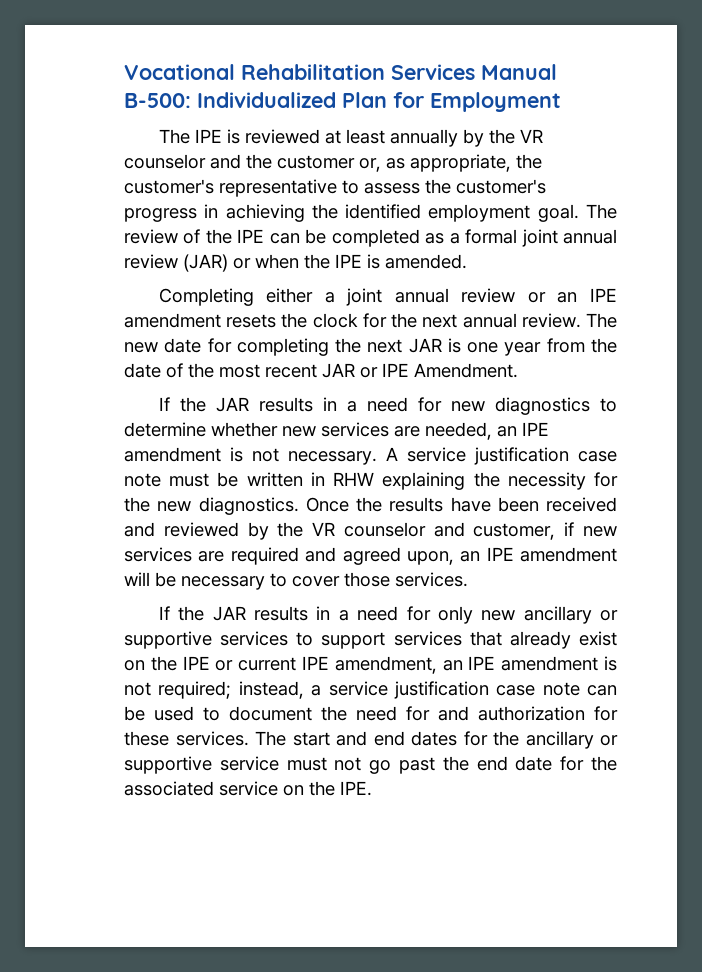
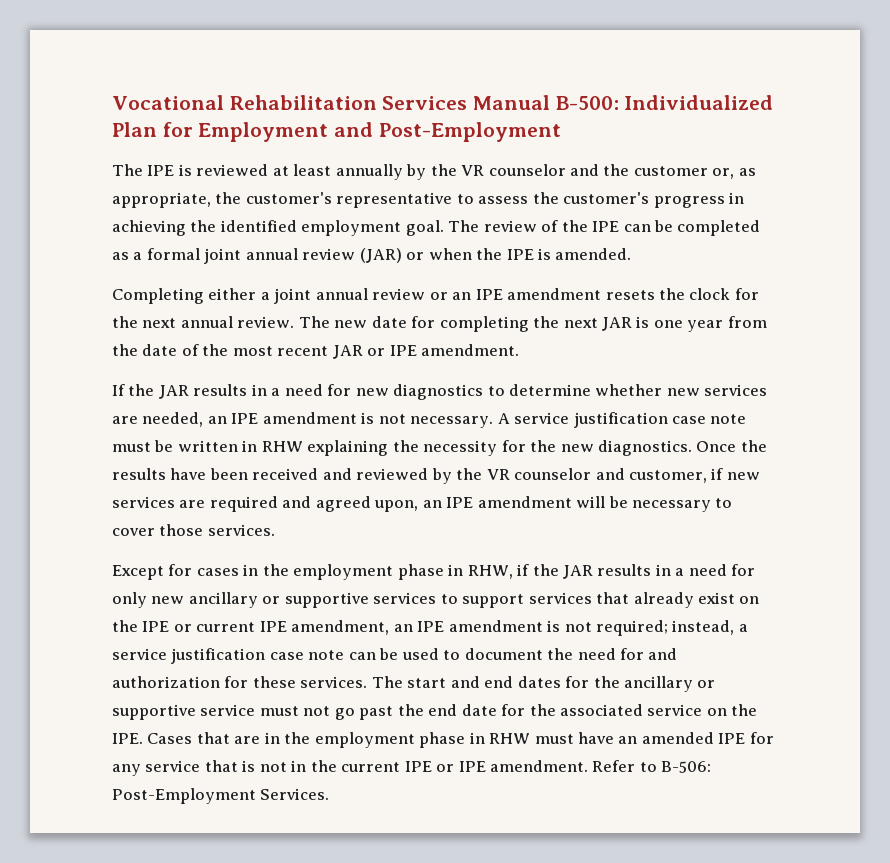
(561, 102) none -> [334,122,561,142] and Post-Employment
[414,363,518,378] Amendment. -> [421,344,520,356] amendment.
[158,606,170,620] If -> [112,564,530,580] Except for cases in the employment phase in RHW, if
(372, 788) none -> [147,732,774,748] [112,760,712,776] [112,788,330,804] Cases that are in the employment phase in RHW must have an amended IPE for any service that is not in the current IPE or IPE amendment. Refer to B-506: Post-Employment Services.

